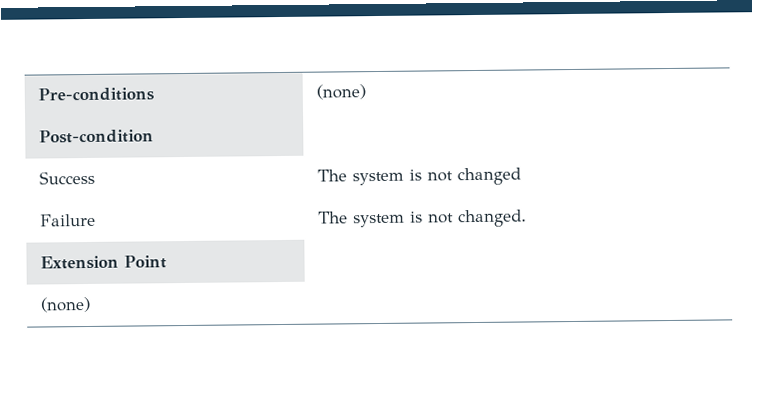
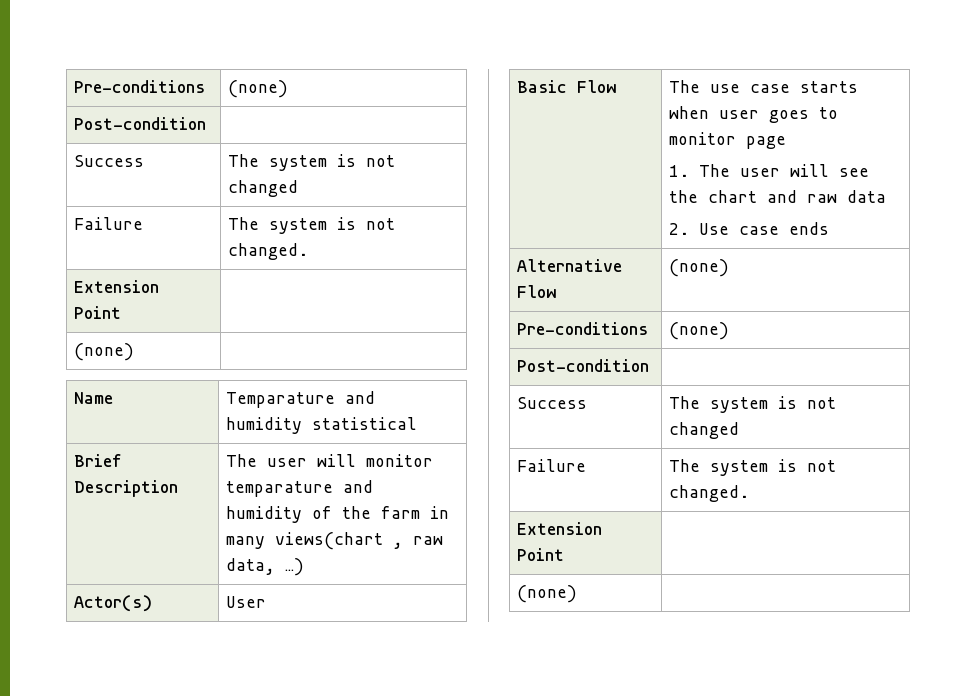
(92, 304) none -> [74,392,114,404] [226,391,376,408] [226,417,418,434] [74,454,123,467] [74,480,179,497] [226,454,434,467] [226,480,374,497] [226,506,450,523] [226,532,444,550] [226,558,305,576] [74,595,153,612] [226,596,267,608] [517,80,617,93] [669,80,859,93] [669,106,839,123] [669,132,787,149] [669,164,870,177] [669,190,887,203] [669,222,830,235] [517,259,623,272] [517,285,557,298] [669,259,730,277] [517,322,649,335] [669,322,730,340] [517,359,650,372] [517,397,588,409] [669,396,837,413] [669,422,740,439] [517,459,587,472] [669,459,837,476] [669,485,750,502] [517,522,603,535] [517,548,565,561] [517,585,578,603] // Name | Temparature and humidity statistical // Brief Description | The user will monitor temparature and humidity of the farm in many views(chart , raw data, …) // Actor(s) | User // Basic Flow | The use case starts when user goes to monitor page // 1. The user will see the chart and raw data // 2. Use case ends // Alternative Flow | (none) // Pre-conditions | (none) // Post-condition | // Success | The system is not changed // Failure | The system is not changed. // Extension Point | // (none) |

